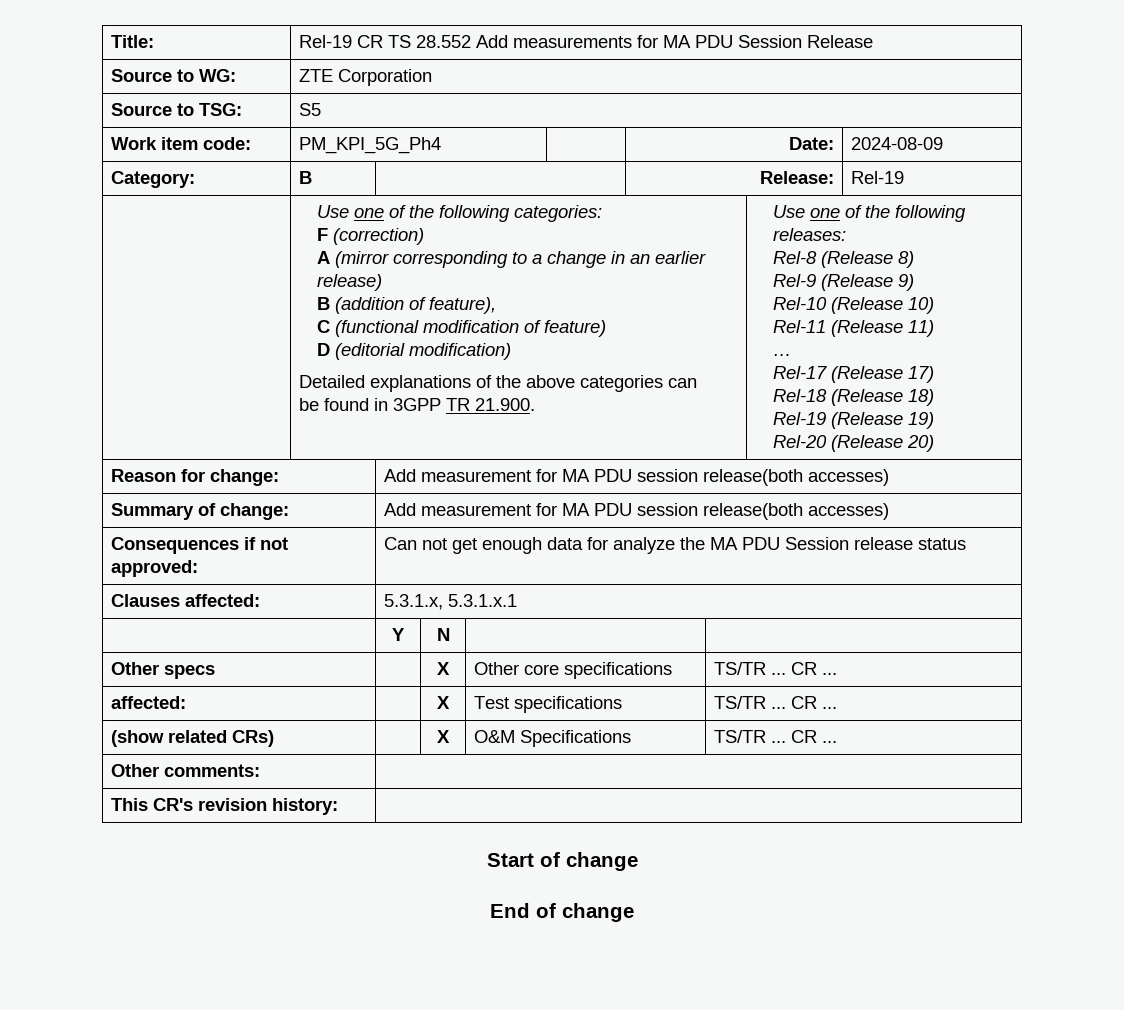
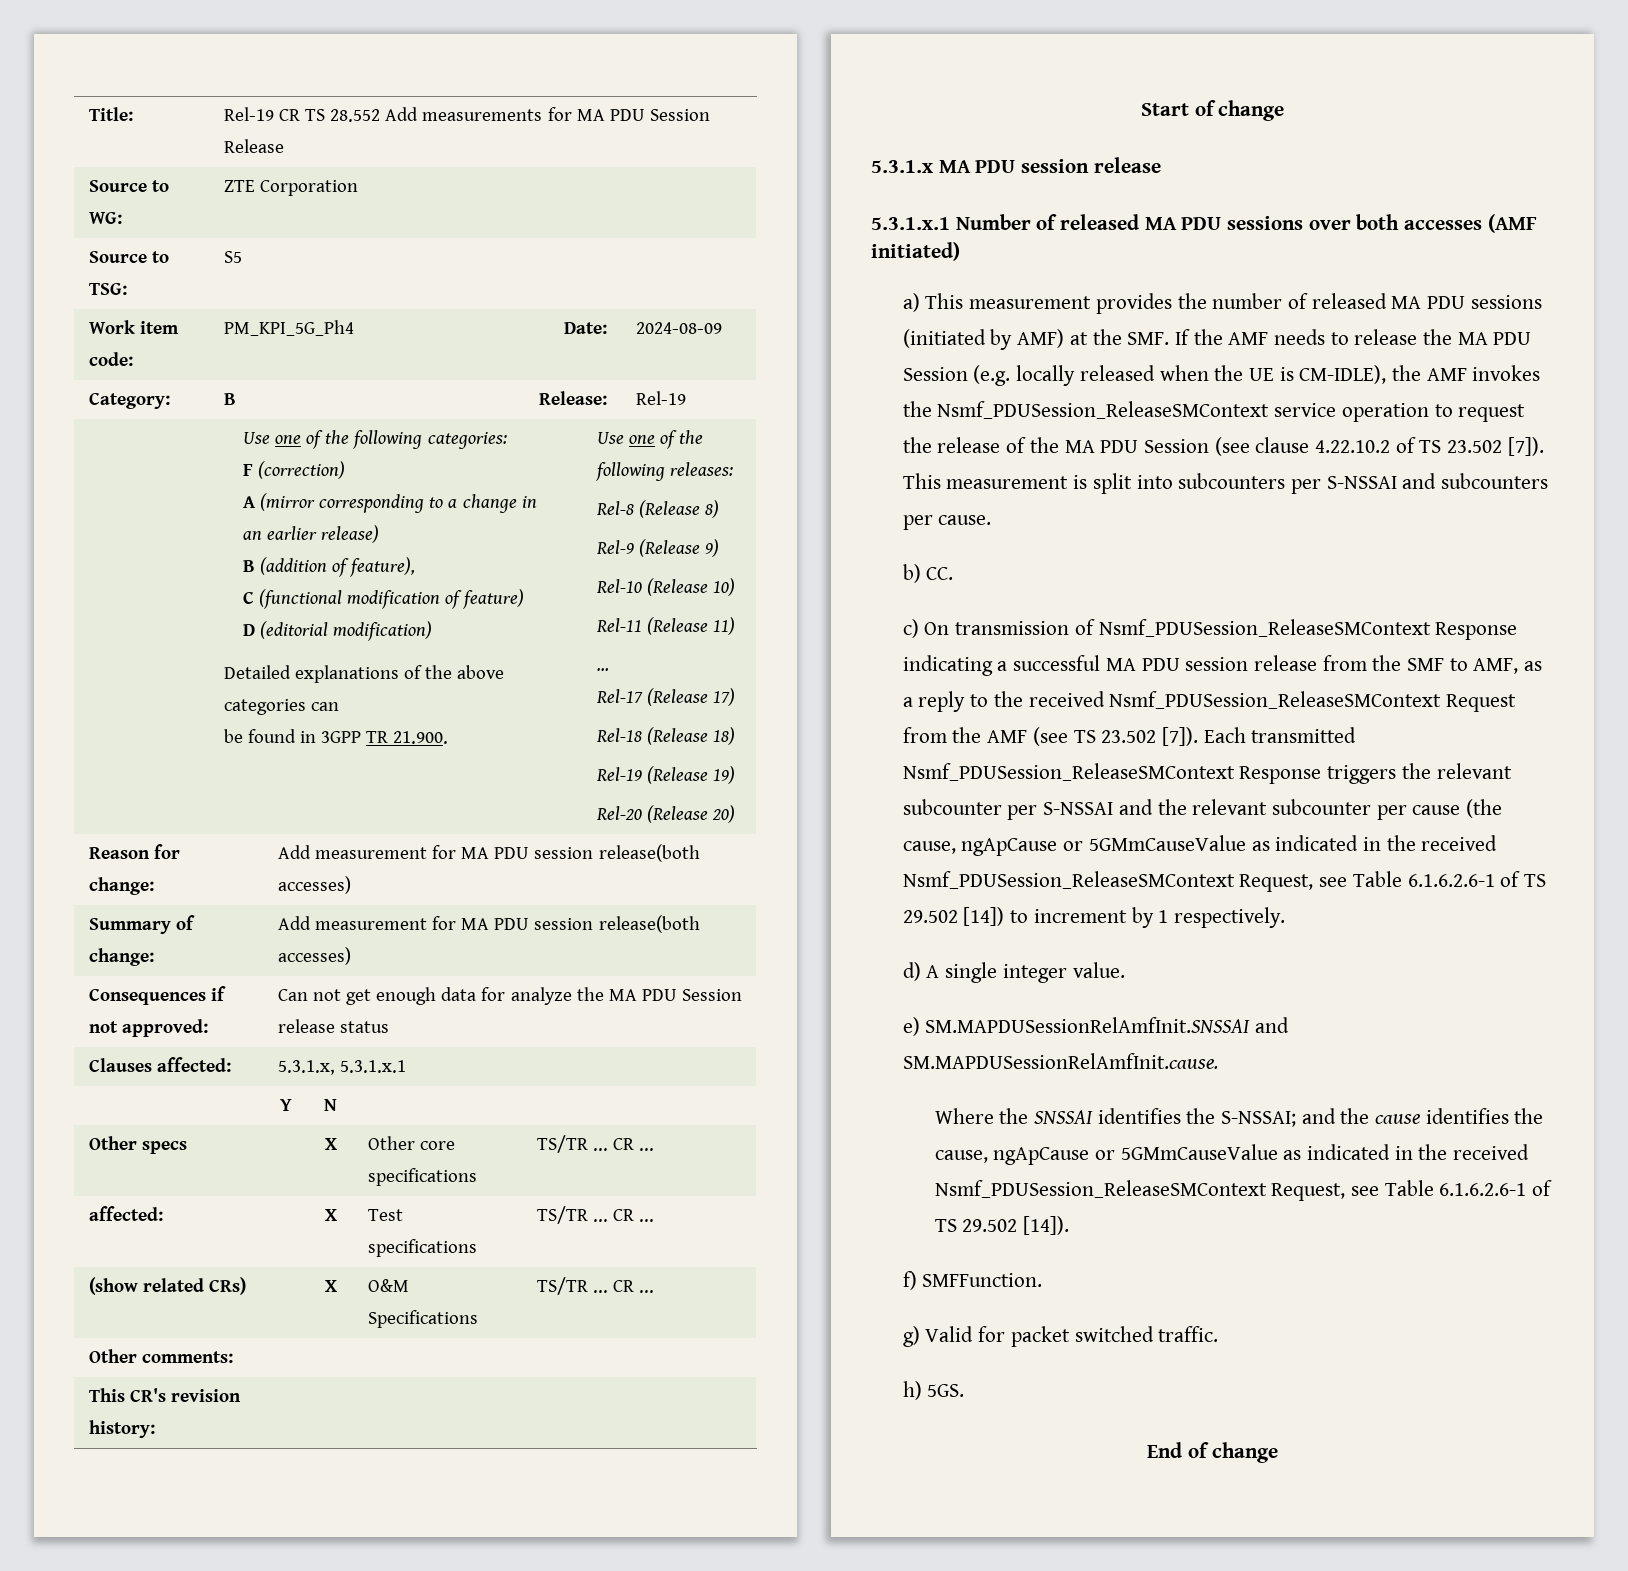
(638, 861) none -> [871,157,1161,173] [871,214,1537,233] [871,242,960,261] [902,293,1542,314] [902,329,1532,350] [902,365,1541,386] [902,401,1526,422] [902,437,1544,456] [902,473,1548,494] [902,515,992,530] [902,564,954,583] [902,619,1518,640] [902,655,1542,676] [902,691,1516,712] [902,727,1357,746] [902,763,1512,784] [902,799,1502,820] [902,835,1498,856] [902,871,1546,892] [902,907,1285,928] [902,962,1125,983] [902,1017,1290,1036] [902,1053,1218,1069] [934,1108,1544,1127] [934,1144,1529,1165] [934,1180,1552,1201] [934,1216,1069,1235] [902,1271,1043,1290] [902,1326,1219,1347] [902,1381,965,1400] // 5.3.1.x MA PDU session release // 5.3.1.x.1 Number of released MA PDU sessions over both accesses (AMF initiated) // a) This measurement provides the number of released MA PDU sessions (initiated by AMF) at the SMF. If the AMF needs to release the MA PDU Session (e.g. locally released when the UE is CM-IDLE), the AMF invokes the Nsmf_PDUSession_ReleaseSMContext service operation to request the release of the MA PDU Session (see clause 4.22.10.2 of TS 23.502 [7]). This measurement is split into subcounters per S-NSSAI and subcounters per cause. // b) CC. // c) On transmission of Nsmf_PDUSession_ReleaseSMContext Response indicating a successful MA PDU session release from the SMF to AMF, as a reply to the received Nsmf_PDUSession_ReleaseSMContext Request from the AMF (see TS 23.502 [7]). Each transmitted Nsmf_PDUSession_ReleaseSMContext Response triggers the relevant subcounter per S-NSSAI and the relevant subcounter per cause (the cause, ngApCause or 5GMmCauseValue as indicated in the received Nsmf_PDUSession_ReleaseSMContext Request, see Table 6.1.6.2.6-1 of TS 29.502 [14]) to increment by 1 respectively. // d) A single integer value. // e) SM.MAPDUSessionRelAmfInit.SNSSAI and SM.MAPDUSessionRelAmfInit.cause. // Where the SNSSAI identifies the S-NSSAI; and the cause identifies the cause, ngApCause or 5GMmCauseValue as indicated in the received Nsmf_PDUSession_ReleaseSMContext Request, see Table 6.1.6.2.6-1 of TS 29.502 [14]). // f) SMFFunction. // g) Valid for packet switched traffic. // h) 5GS.

